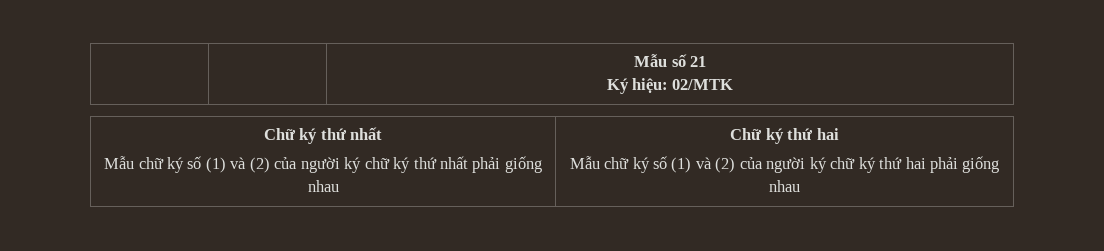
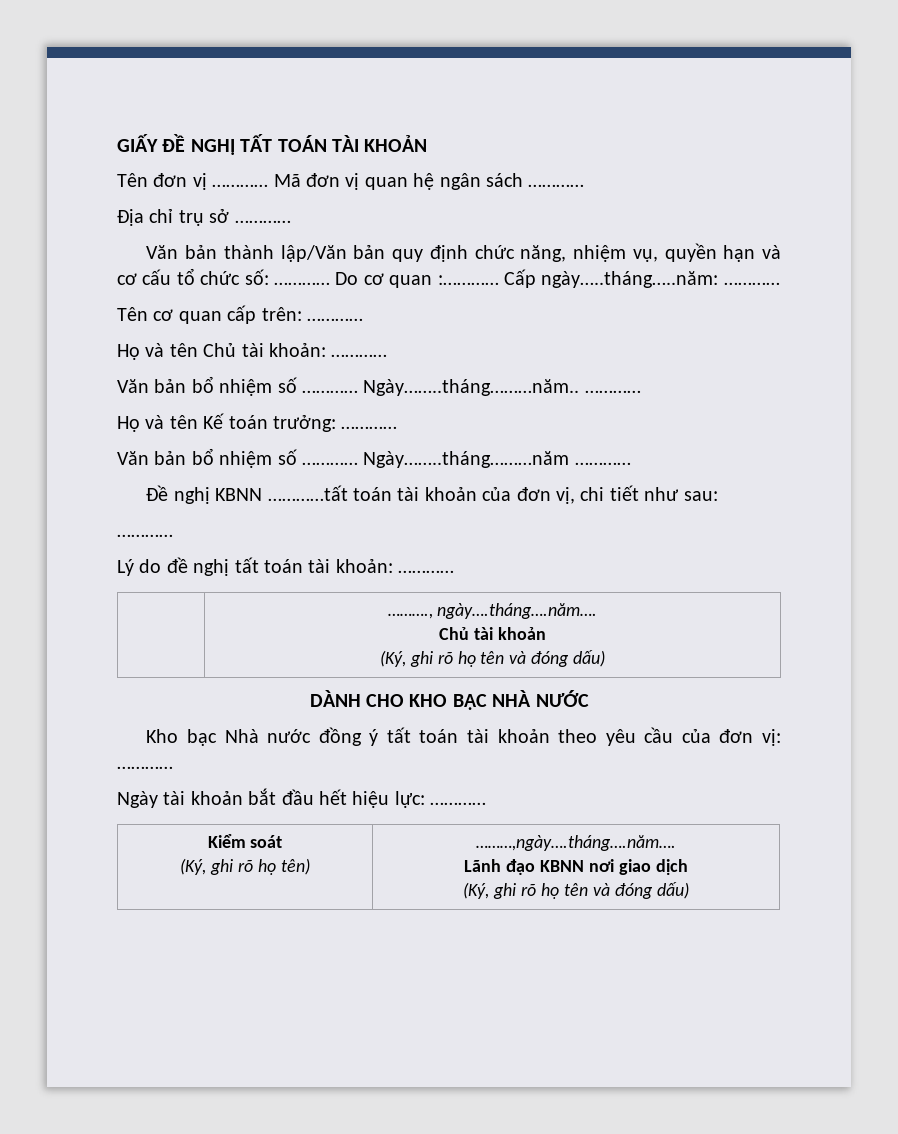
[634,54,706,67] [606,78,734,94] [263,127,383,144] [104,156,542,173] [307,180,339,192] [730,128,839,144] [569,156,1000,173] [769,180,800,192] | | Mẫu số 21 // Ký hiệu: 02/MTK // Chữ ký thứ nhất // Mẫu chữ ký số (1) và (2) của người ký chữ ký thứ nhất phải giống nhau | Chữ ký thứ hai // Mẫu chữ ký số (1) và (2) của người ký chữ ký thứ hai phải giống nhau -> [117,134,428,155] [117,173,585,190] [117,209,291,226] [146,243,782,262] [117,268,780,288] [117,305,363,324] [117,343,388,360] [117,376,641,396] [117,413,398,432] [117,448,631,468] [146,485,718,504] [117,534,173,537] [117,557,455,576] [387,603,598,619] [439,627,546,640] [379,650,606,667] [309,690,589,710] [146,727,782,746] [117,766,173,769] [117,788,487,808] [207,834,283,848] [180,858,310,875] [476,835,676,851] [464,859,688,875] [463,882,689,899] GIẤY ĐỀ NGHỊ TẤT TOÁN TÀI KHOẢN // Tên đơn vị ………… Mã đơn vị quan hệ ngân sách ………… // Địa chỉ trụ sở ………… // Văn bản thành lập/Văn bản quy định chức năng, nhiệm vụ, quyền hạn và cơ cấu tổ chức số: ………… Do cơ quan :………… Cấp ngày…..tháng…..năm: ………… // Tên cơ quan cấp trên: ………… // Họ và tên Chủ tài khoản: ………… // Văn bản bổ nhiệm số ………… Ngày……..tháng………năm.. ………… // Họ và tên Kế toán trưởng: ………… // Văn bản bổ nhiệm số ………… Ngày……..tháng………năm ………… // Đề nghị KBNN …………tất toán tài khoản của đơn vị, chi tiết như sau: // ………… // Lý do đề nghị tất toán tài khoản: ………… // | ………., ngày….tháng….năm…. // Chủ tài khoản // (Ký, ghi rõ họ tên và đóng dấu) // DÀNH CHO KHO BẠC NHÀ NƯỚC // Kho bạc Nhà nước đồng ý tất toán tài khoản theo yêu cầu của đơn vị: ………… // Ngày tài khoản bắt đầu hết hiệu lực: ………… // Kiểm soát // (Ký, ghi rõ họ tên) | ………,ngày….tháng….năm…. // Lãnh đạo KBNN nơi giao dịch // (Ký, ghi rõ họ tên và đóng dấu)

